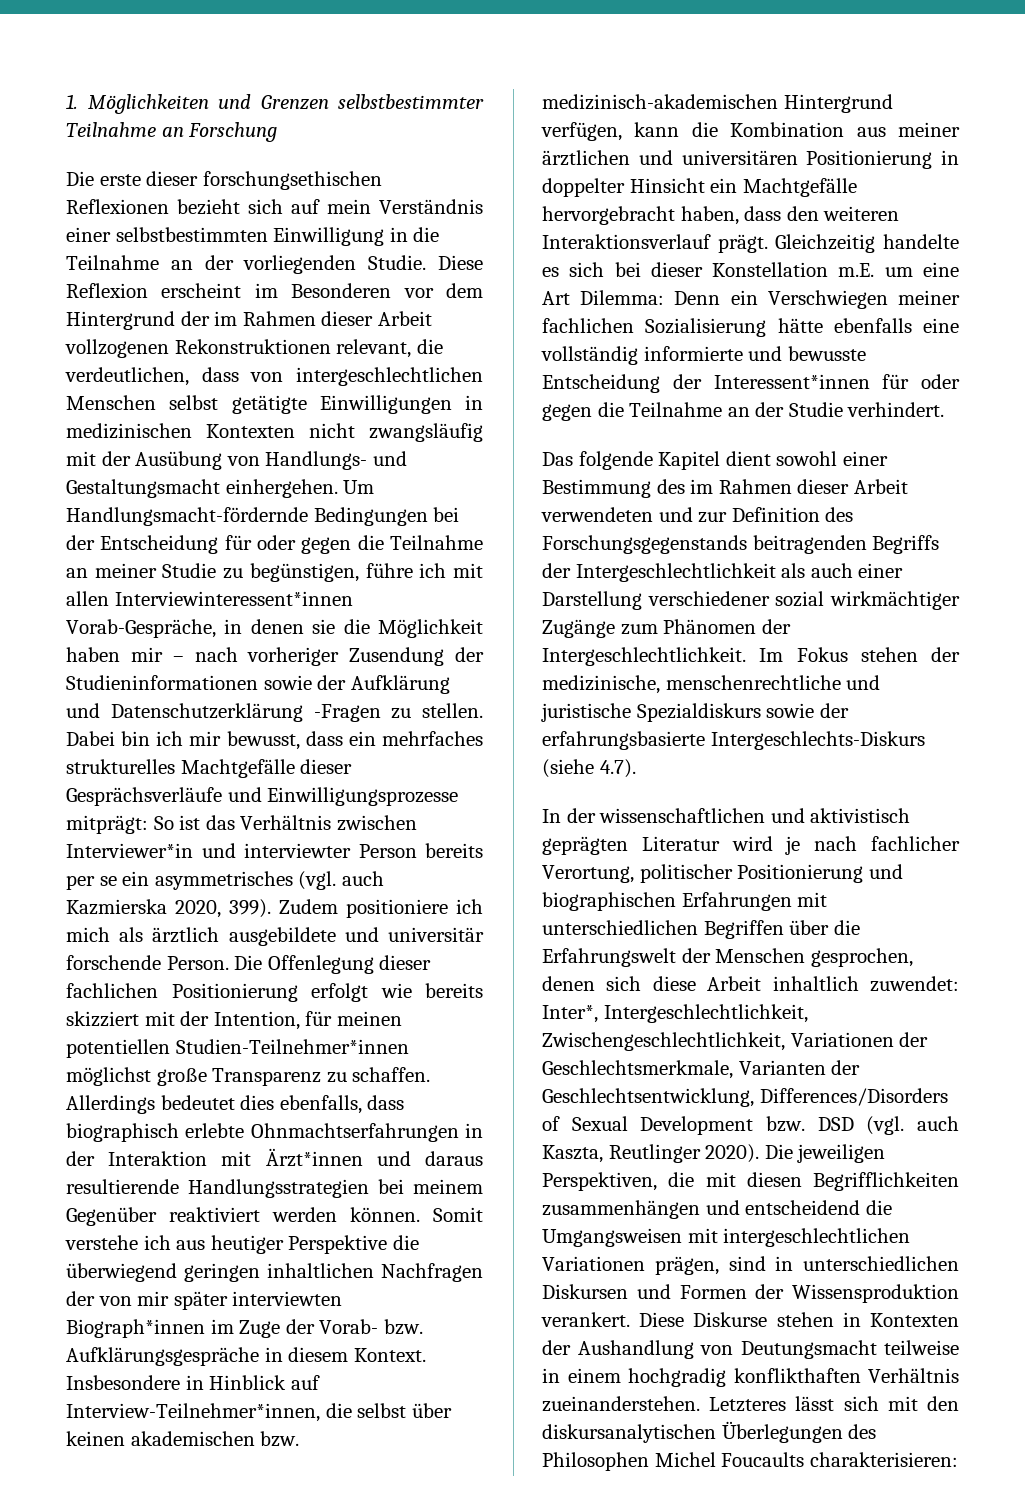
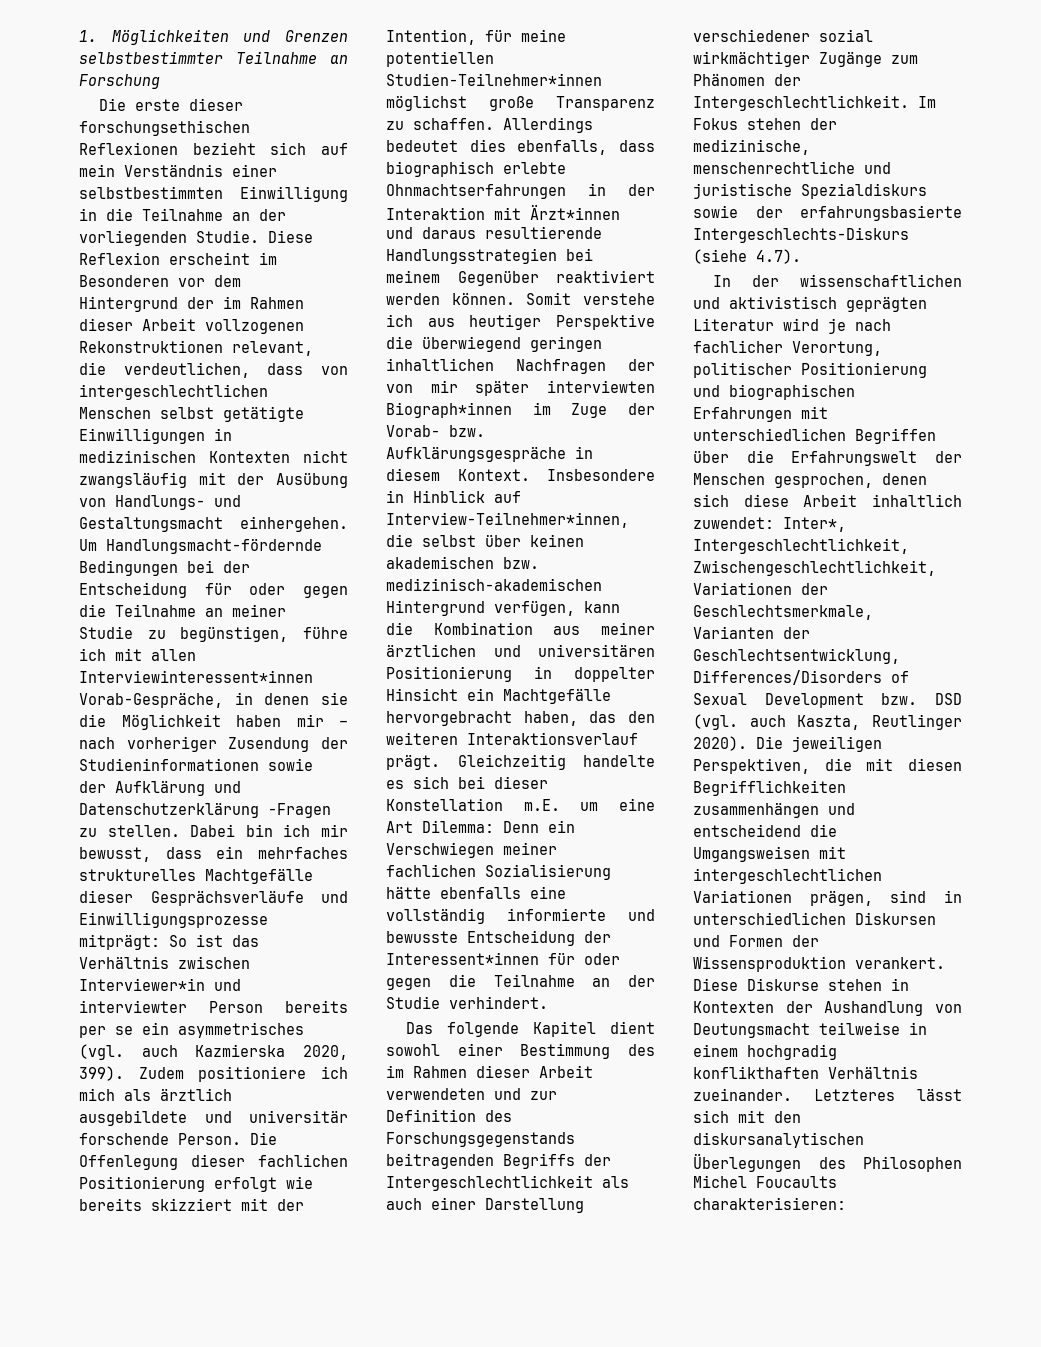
[336,1011,402,1026] meinen -> [521,29,566,42] meine
[744,206,782,221] dass -> [589,711,617,723] das
[542,1396,700,1412] zueinanderstehen. -> [693,1088,792,1101] zueinander.

